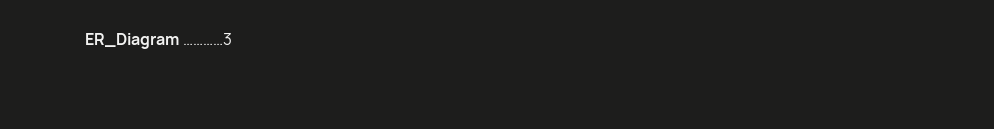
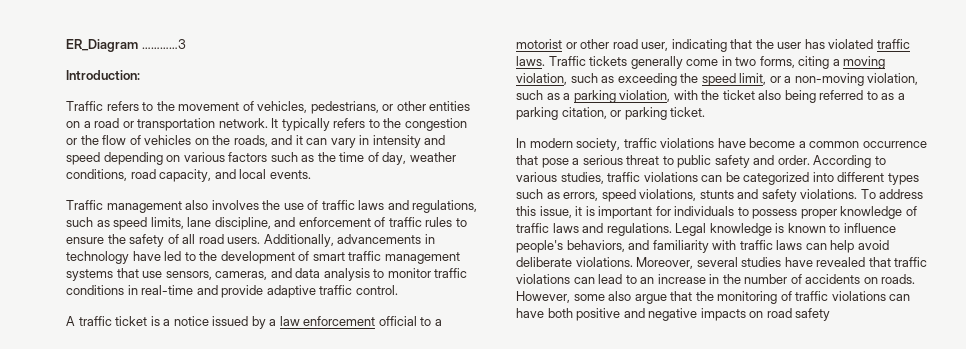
(233, 39) none -> [66,70,140,80] [66,101,471,114] [66,118,467,131] [66,135,446,148] [66,152,456,165] [66,169,311,182] [66,200,478,213] [66,217,467,230] [66,234,435,247] [66,251,460,264] [66,268,468,281] [66,285,398,298] [66,316,442,329] [516,39,910,52] [516,56,886,69] [516,73,919,86] [516,90,905,103] [516,107,706,120] [516,138,927,151] [516,155,886,168] [516,172,919,185] [516,189,924,202] [516,206,917,219] [516,223,896,236] [516,240,889,253] [516,257,928,269] [516,274,916,284] [516,291,911,304] [516,308,831,321] // Introduction: // Traffic refers to the movement of vehicles, pedestrians, or other entities on a road or transportation network. It typically refers to the congestion or the flow of vehicles on the roads, and it can vary in intensity and speed depending on various factors such as the time of day, weather conditions, road capacity, and local events. // Traffic management also involves the use of traffic laws and regulations, such as speed limits, lane discipline, and enforcement of traffic rules to ensure the safety of all road users. Additionally, advancements in technology have led to the development of smart traffic management systems that use sensors, cameras, and data analysis to monitor traffic conditions in real-time and provide adaptive traffic control. // A traffic ticket is a notice issued by a law enforcement official to a motorist or other road user, indicating that the user has violated traffic laws. Traffic tickets generally come in two forms, citing a moving violation, such as exceeding the speed limit, or a non-moving violation, such as a parking violation, with the ticket also being referred to as a parking citation, or parking ticket. // In modern society, traffic violations have become a common occurrence that pose a serious threat to public safety and order. According to various studies, traffic violations can be categorized into different types such as errors, speed violations, stunts and safety violations. To address this issue, it is important for individuals to possess proper knowledge of traffic laws and regulations. Legal knowledge is known to influence people's behaviors, and familiarity with traffic laws can help avoid deliberate violations. Moreover, several studies have revealed that traffic violations can lead to an increase in the number of accidents on roads. However, some also argue that the monitoring of traffic violations can have both positive and negative impacts on road safety

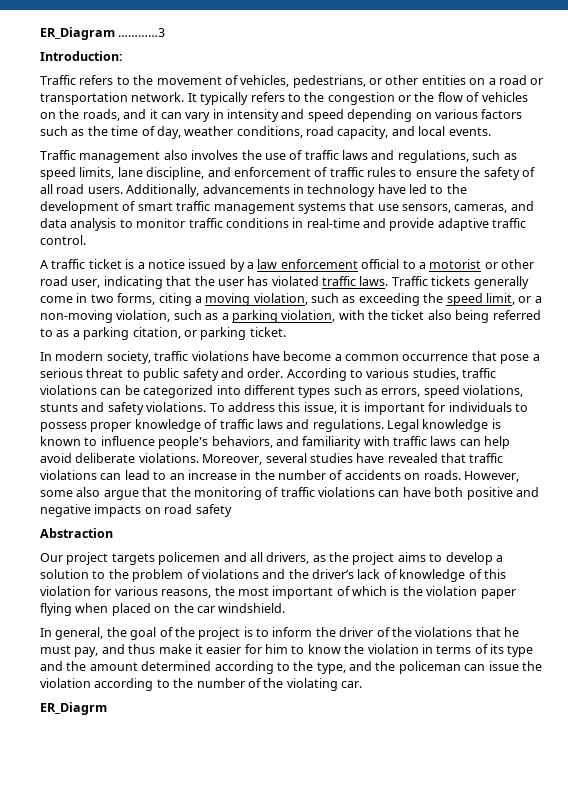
(831, 314) none -> [40,528,113,538] [40,552,503,565] [40,569,506,582] [40,586,516,599] [40,603,286,616] [40,627,519,640] [40,644,534,657] [40,661,542,674] [40,678,362,691] [40,702,107,715] // Abstraction // Our project targets policemen and all drivers, as the project aims to develop a solution to the problem of violations and the driver’s lack of knowledge of this violation for various reasons, the most important of which is the violation paper flying when placed on the car windshield. // In general, the goal of the project is to inform the driver of the violations that he must pay, and thus make it easier for him to know the violation in terms of its type and the amount determined according to the type, and the policeman can issue the violation according to the number of the violating car. // ER_Diagrm

